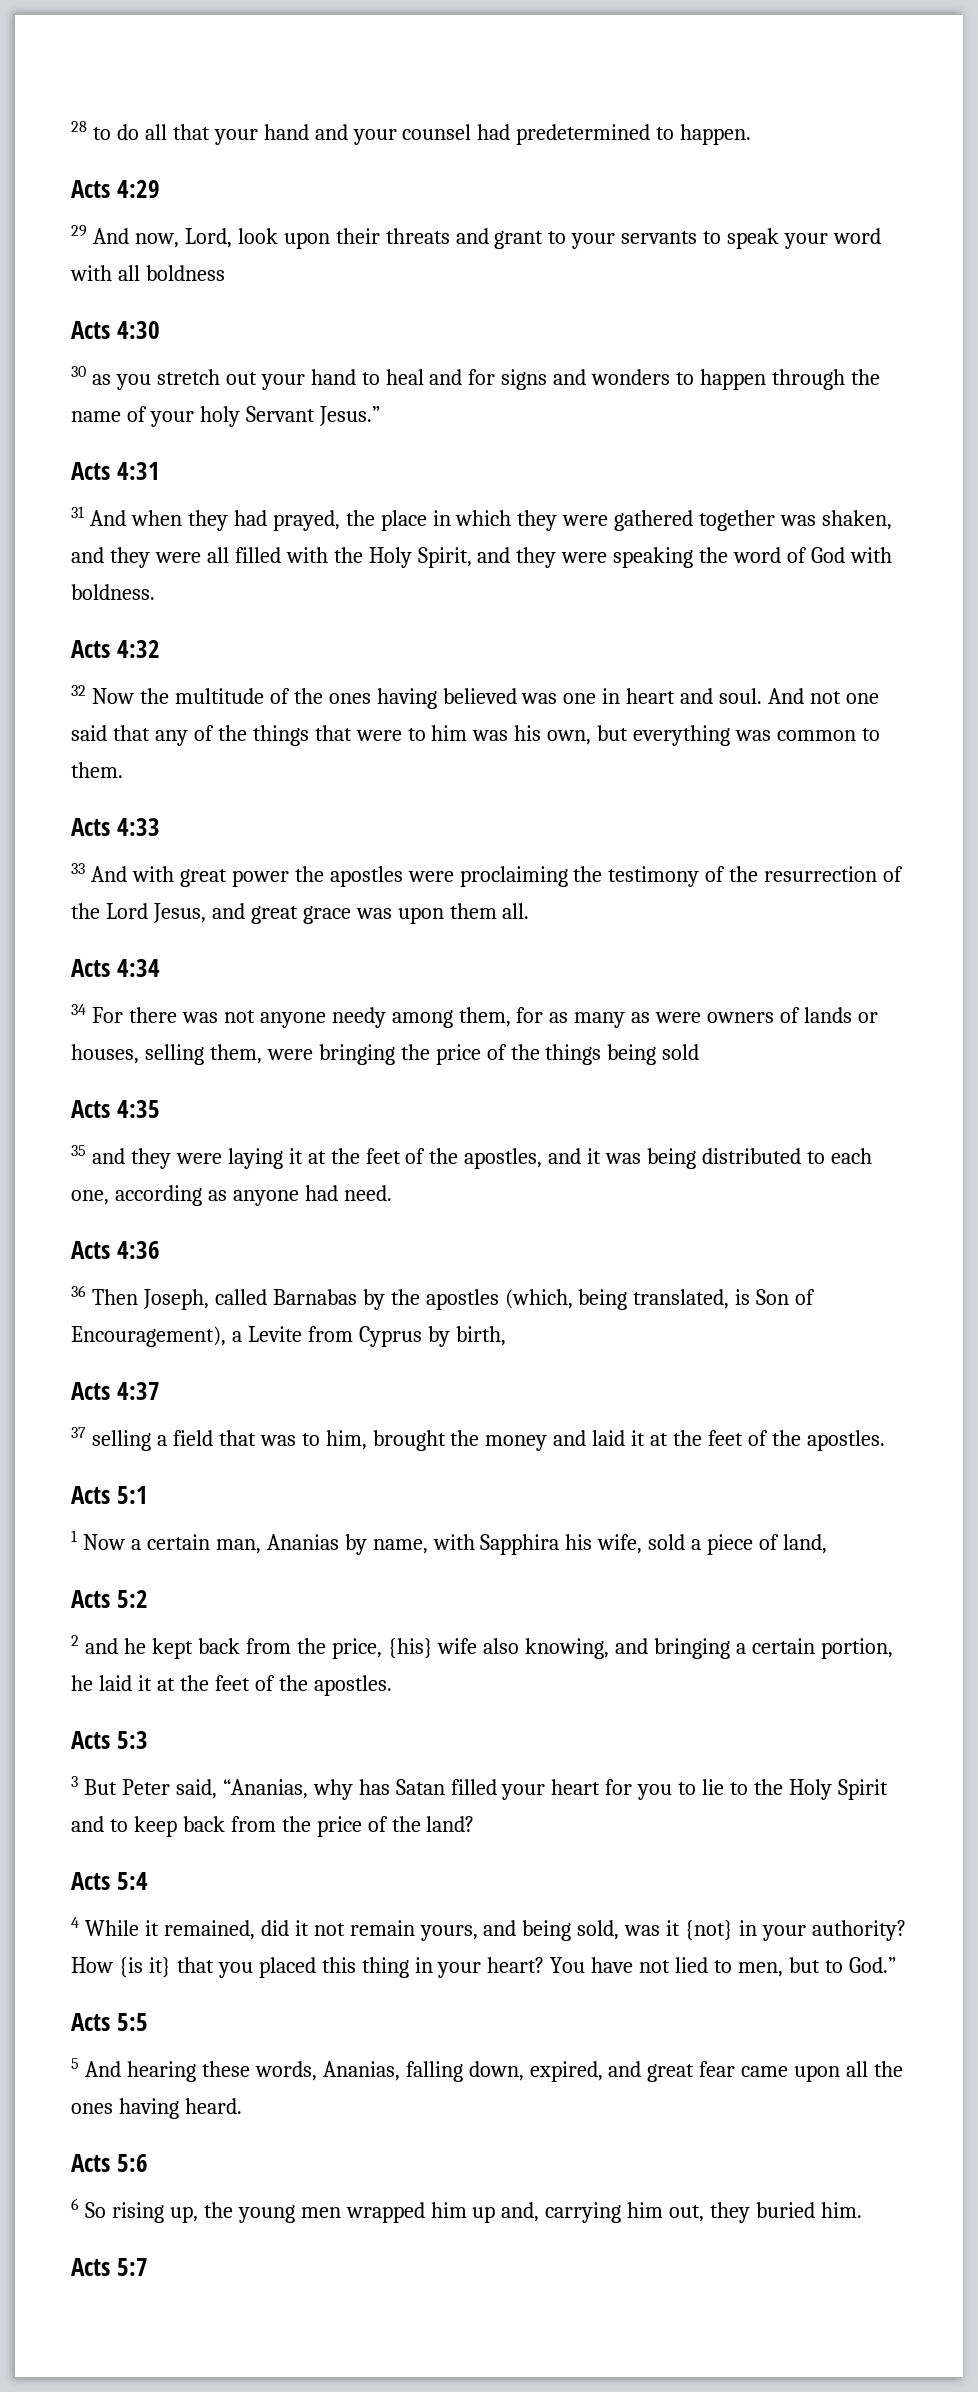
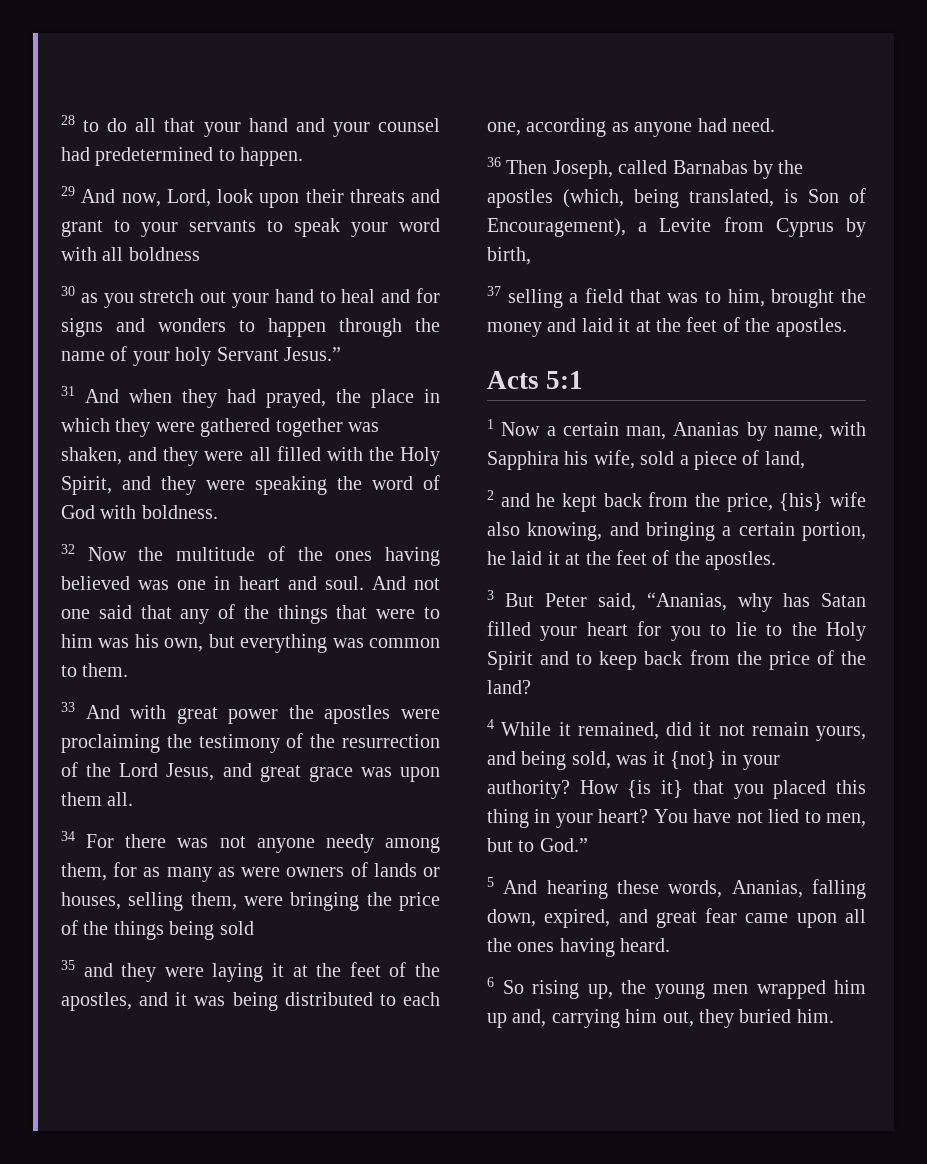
[71,180,160,198] // Acts 4:29 -> (304, 156) none
[71,321,160,339] // Acts 4:30 -> (200, 254) none
[71,462,160,480] // Acts 4:31 -> (341, 354) none
[71,640,160,658] // Acts 4:32 -> (218, 512) none
[71,818,160,836] // Acts 4:33 -> (129, 670) none
[71,959,160,977] // Acts 4:34 -> (134, 799) none
[71,1100,160,1118] // Acts 4:35 -> (254, 928) none
[71,1241,160,1259] // Acts 4:36 -> (775, 125) none
[71,1382,160,1400] // Acts 4:37 -> (531, 256) none
[71,1590,148,1608] // Acts 5:2 -> (805, 460) none
[71,1731,148,1749] // Acts 5:3 -> (777, 560) none
[71,1872,148,1890] // Acts 5:4 -> (531, 687) none
[71,2013,148,2031] // Acts 5:5 -> (588, 845) none
[71,2154,148,2172] // Acts 5:6 -> (671, 945) none
[71,2258,148,2276] // Acts 5:7 -> (834, 1016) none

